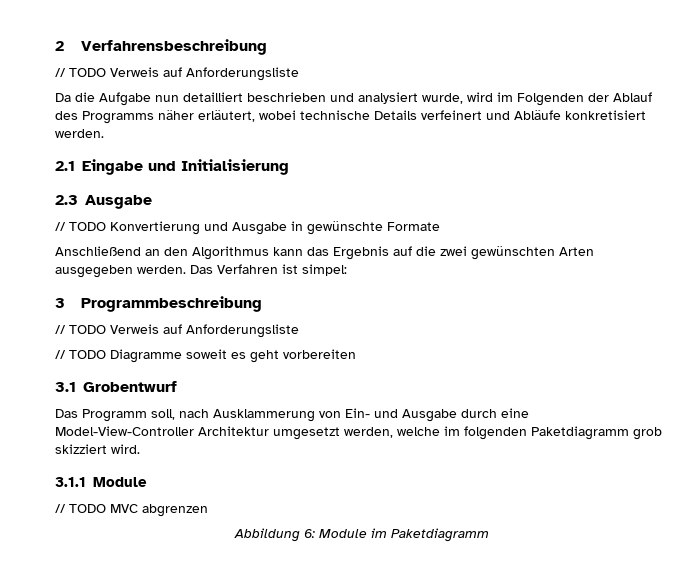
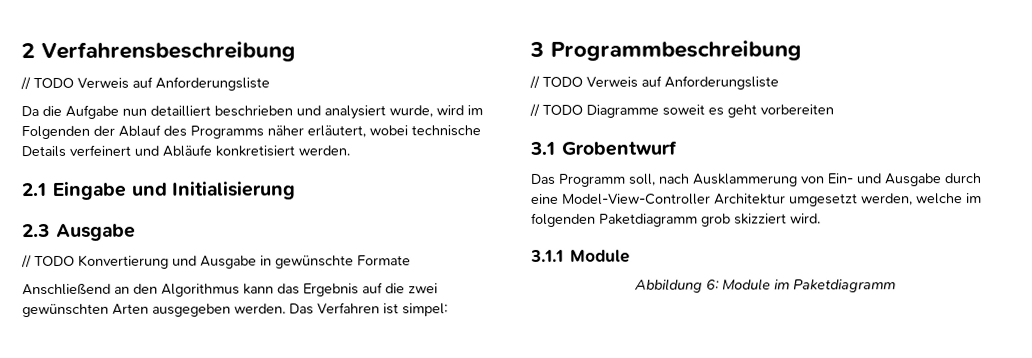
[55,504,208,517] // // TODO MVC abgrenzen -> (631, 256) none

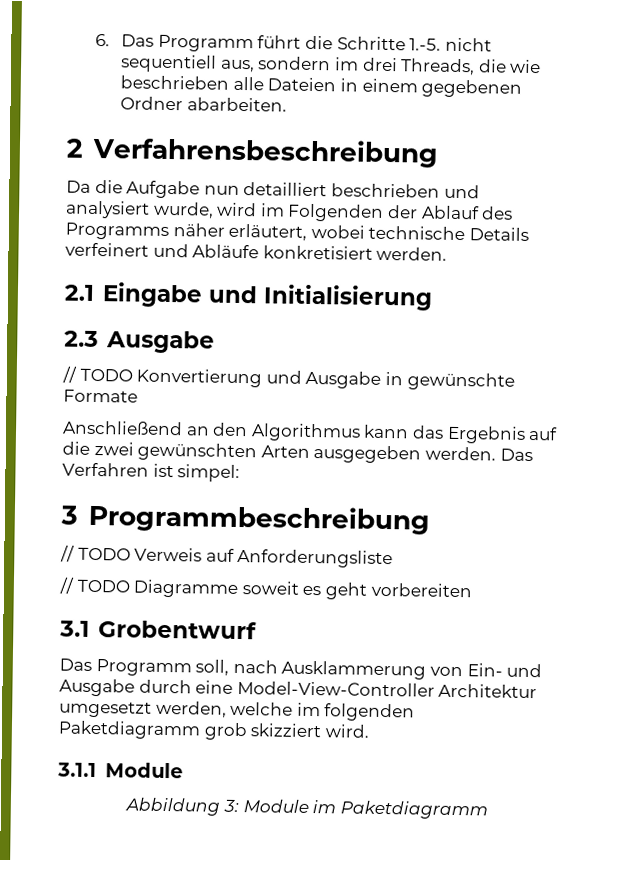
[21,41,297,62] [20,76,270,91] 2 Verfahrensbeschreibung // // TODO Verweis auf Anforderungsliste -> [94,33,492,53] [120,54,542,76] [120,75,523,98] [120,96,287,112] [66,136,439,168] 6. Das Programm führt die Schritte 1.-5. nicht sequentiell aus, sondern im drei Threads, die wie beschrieben alle Dateien in einem gegebenen Ordner abarbeiten. // 2 Verfahrensbeschreibung
[706,279,720,290] 6: -> [222,799,239,813] 3:

